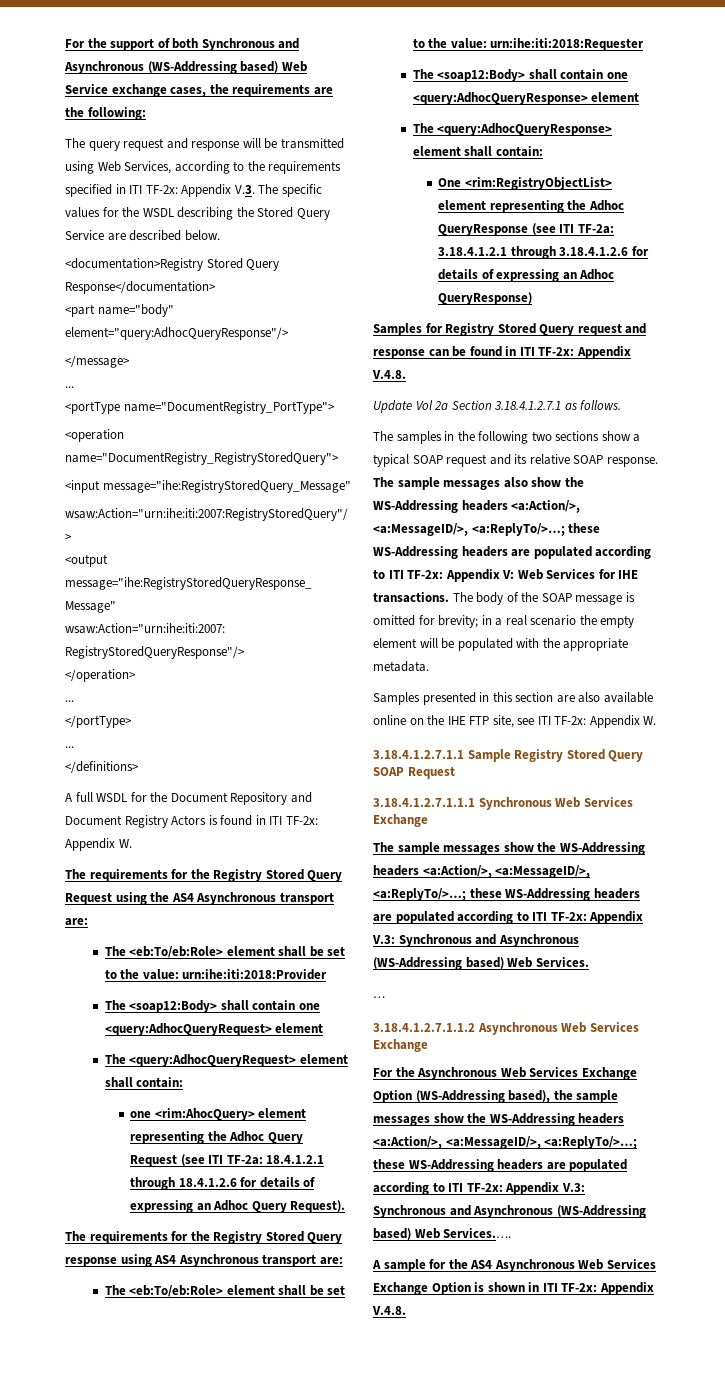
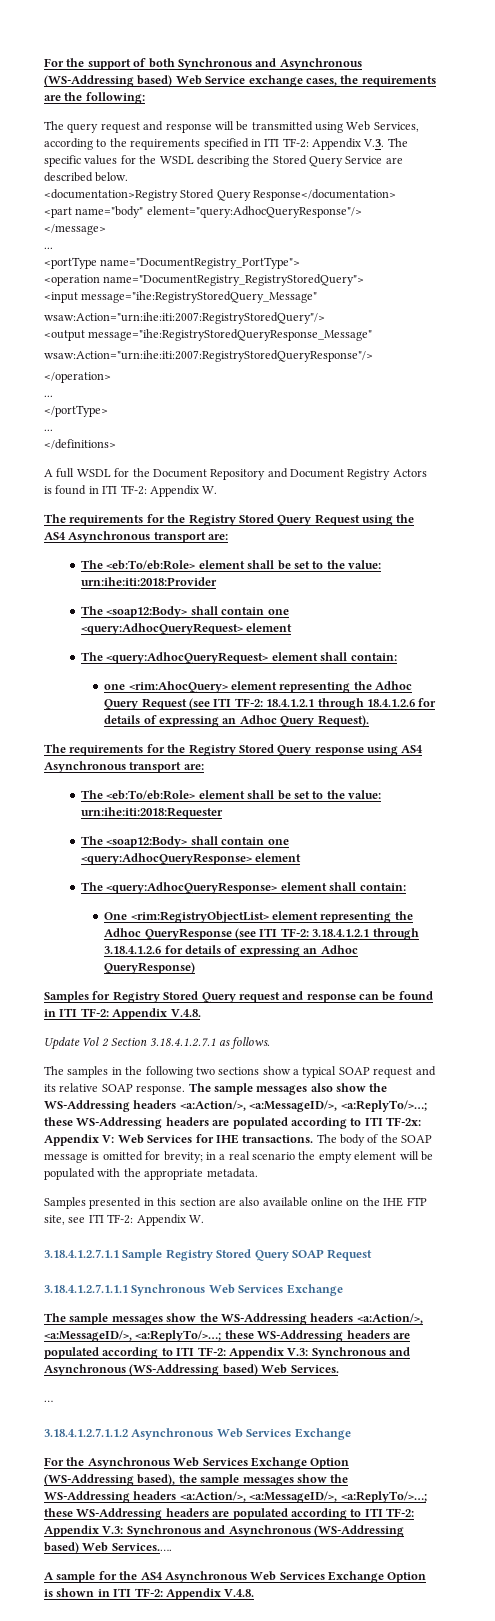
[145,185,178,194] TF-2x: -> [282,138,309,148] TF-2:
[285,816,318,825] TF-2x: -> [120,485,147,495] TF-2:
[226,1155,263,1165] TF-2a: -> [234,698,263,707] TF-2:
[577,224,614,234] TF-2a: -> [280,928,309,937] TF-2:
[538,347,575,356] TF-2x: -> [80,1008,109,1017] TF-2:
[434,401,449,410] 2a -> [101,1038,109,1047] 2
[554,716,587,725] TF-2x: -> [107,1214,134,1224] TF-2:
[550,912,587,921] TF-2x: -> [197,1347,226,1356] TF-2:
[466,1183,503,1192] TF-2x: -> [386,1508,414,1517] TF-2:
[561,1283,598,1292] TF-2x: -> [134,1588,163,1597] TF-2:

